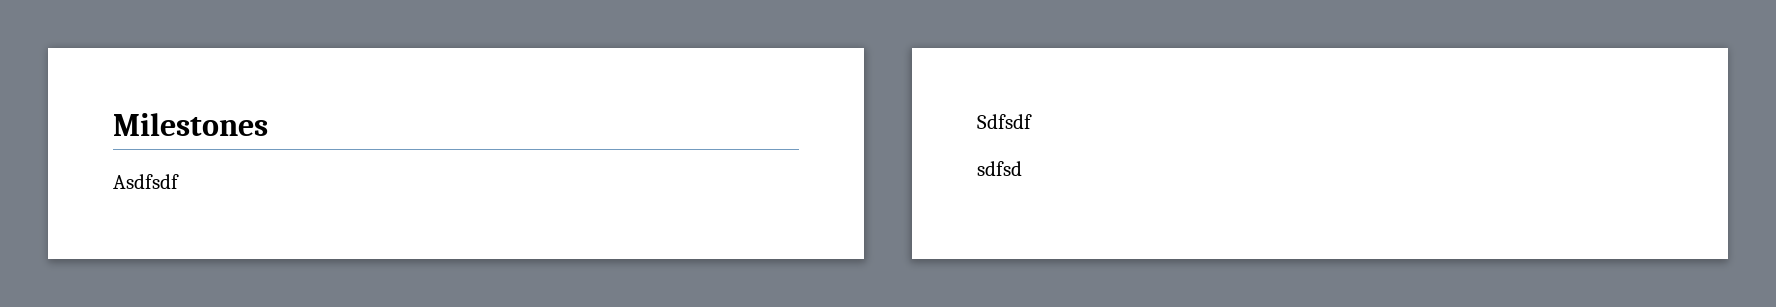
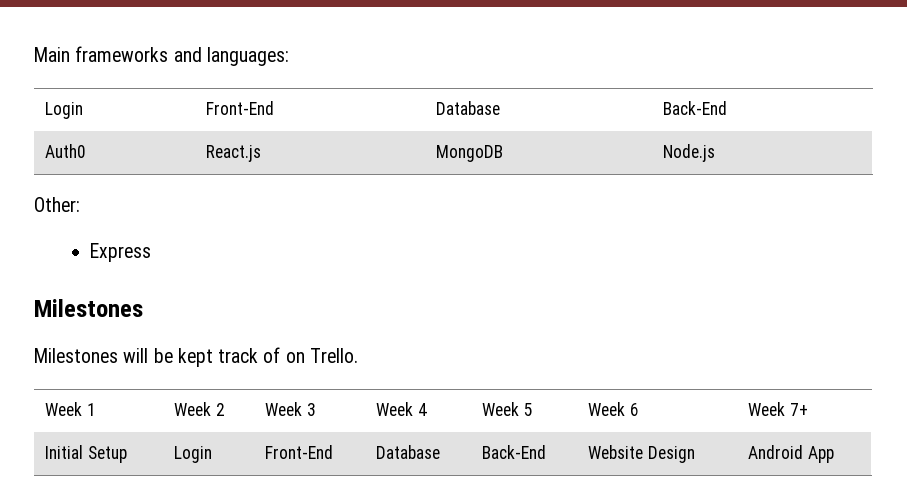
[113,113,268,136] [113,174,179,189] [977,114,1032,129] [977,161,1022,176] Milestones // Asdfsdf // Sdfsdf // sdfsd -> [34,46,289,66] [44,102,83,119] [205,101,274,115] [435,101,500,115] [662,101,727,115] [44,144,86,158] [205,145,261,162] [435,145,503,162] [662,144,715,162] [34,197,80,212] [89,243,151,262] [34,299,143,317] [34,347,358,367] [44,402,96,416] [173,402,225,416] [264,402,316,416] [375,402,427,416] [481,402,533,416] [587,402,639,416] [747,402,808,416] [44,445,127,463] [173,446,212,463] [264,445,333,459] [375,445,440,459] [481,445,546,459] [587,445,695,463] [747,445,834,463] Main frameworks and languages: // Login | Front-End | Database | Back-End // Auth0 | React.js | MongoDB | Node.js // Other: // Express // Milestones // Milestones will be kept track of on Trello. // Week 1 | Week 2 | Week 3 | Week 4 | Week 5 | Week 6 | Week 7+ // Initial Setup | Login | Front-End | Database | Back-End | Website Design | Android App

